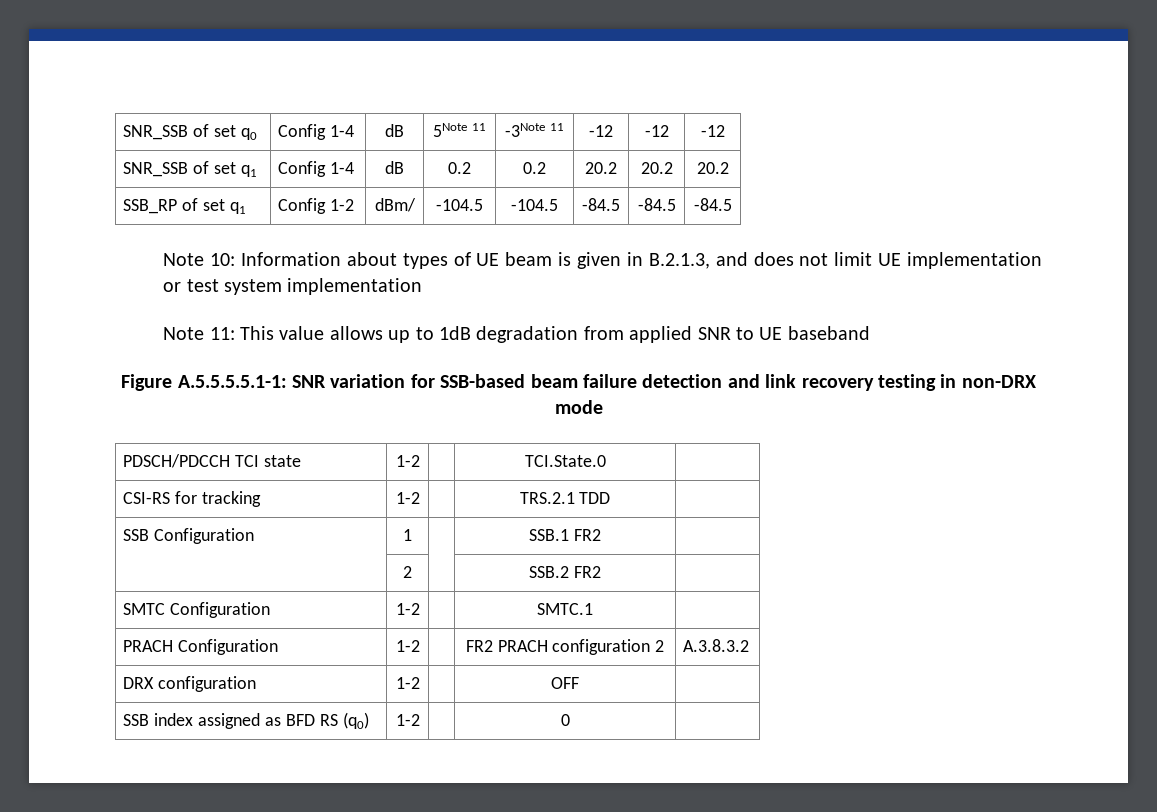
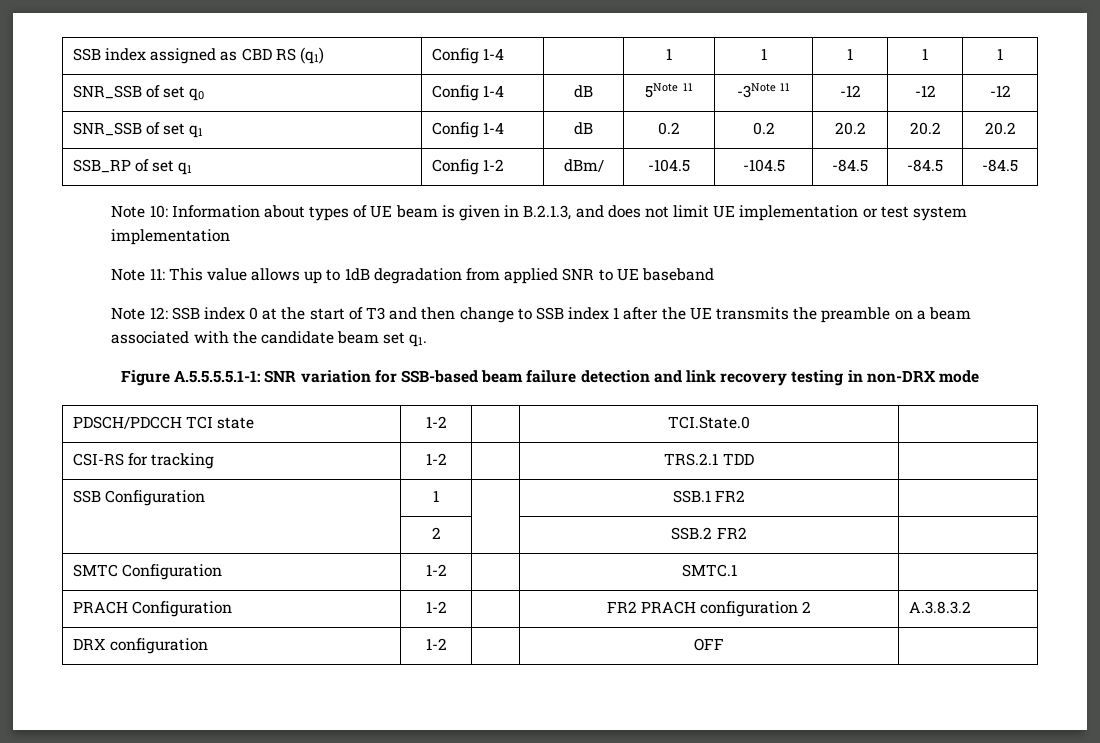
(123, 132) none -> [72,47,324,64] [431,48,504,64] [666,48,672,60] [760,48,767,60] [847,48,853,60] [922,48,928,60] [997,48,1003,60] SSB index assigned as CBD RS (q1) | Config 1-4 | | 1 | 1 | 1 | 1 | 1 //
(870, 333) none -> [111,307,971,323] [111,331,428,347] // Note 12: SSB index 0 at the start of T3 and then change to SSB index 1 after the UE transmits the preamble on a beam associated with the candidate beam set q1.
[123,712,369,729] [395,714,420,726] [560,714,570,726] // SSB index assigned as BFD RS (q0) | 1-2 | | 0 | -> (724, 644) none

